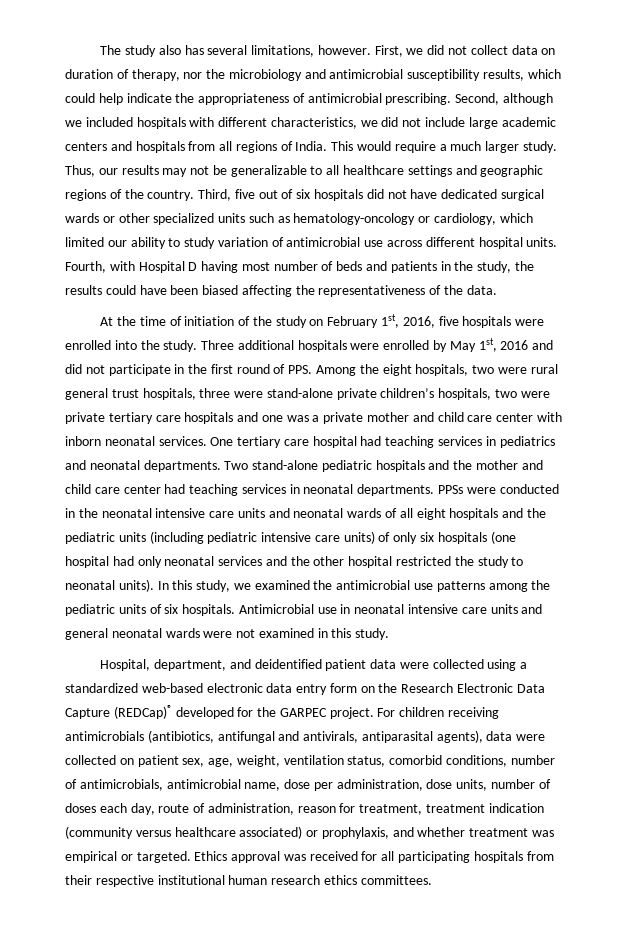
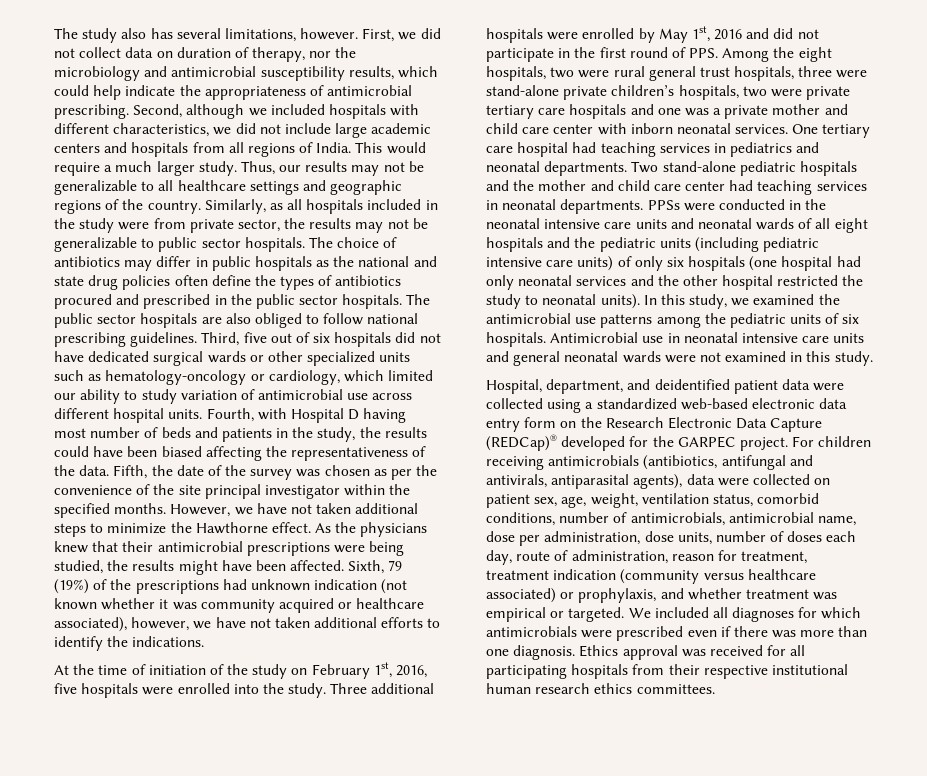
(195, 195) none -> [204,199,438,214] [54,218,428,233] [54,237,398,252] [54,256,437,271] [54,275,402,290] [54,294,431,309] [54,313,419,328] [54,332,198,347] Similarly, as all hospitals included in the study were from private sector, the results may not be generalizable to public sector hospitals. The choice of antibiotics may differ in public hospitals as the national and state drug policies often define the types of antibiotics procured and prescribed in the public sector hospitals. The public sector hospitals are also obliged to follow national prescribing guidelines.
(497, 290) none -> [113,465,438,480] [54,484,411,499] [54,503,419,518] [54,522,428,537] [54,541,405,556] [54,560,403,575] [54,579,408,594] [54,598,425,613] [54,617,441,632] [54,636,205,651] Fifth, the date of the survey was chosen as per the convenience of the site principal investigator within the specified months. However, we have not taken additional steps to minimize the Hawthorne effect. As the physicians knew that their antimicrobial prescriptions were being studied, the results might have been affected. Sixth, 79 (19%) of the prescriptions had unknown indication (not known whether it was community acquired or healthcare associated), however, we have not taken additional efforts to identify the indications.
(191, 857) none -> [628,607,862,622] [486,626,868,641] [486,645,576,660] We included all diagnoses for which antimicrobials were prescribed even if there was more than one diagnosis.

